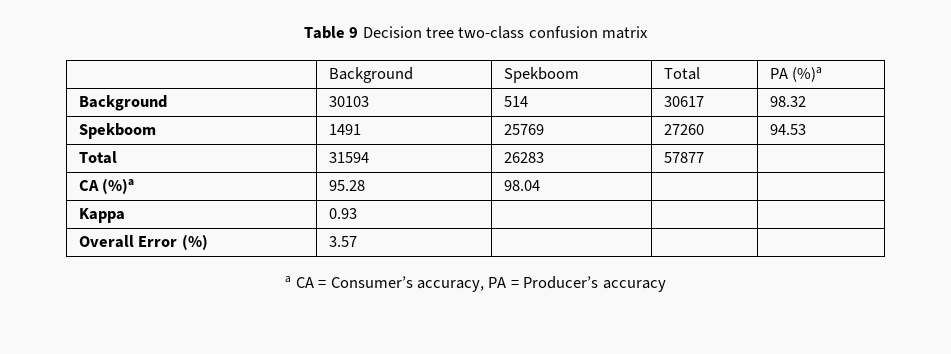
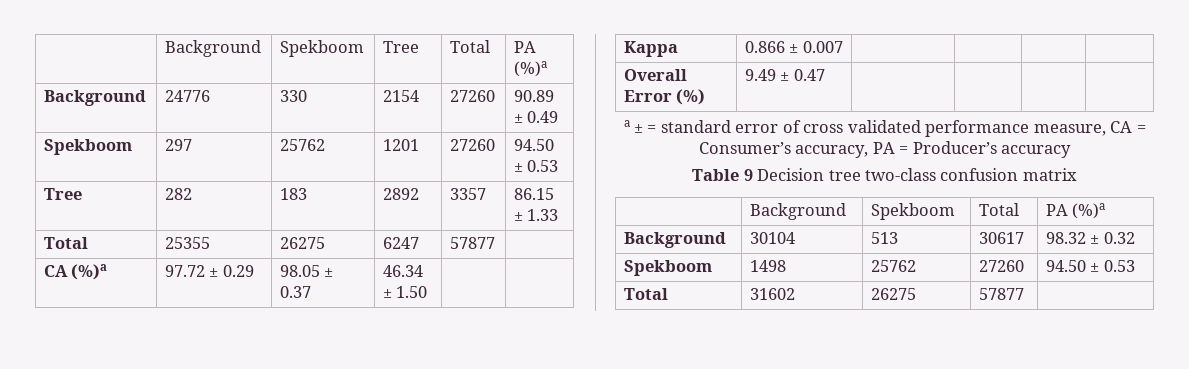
(303, 32) none -> [165,40,262,57] [280,40,365,57] [383,41,420,53] [450,40,491,53] [514,41,537,53] [514,61,548,77] [44,90,147,106] [165,90,211,102] [280,90,308,102] [383,90,420,102] [450,90,496,102] [514,90,555,102] [514,111,559,123] [44,139,133,155] [165,139,193,151] [280,139,326,151] [383,139,420,151] [450,139,496,151] [514,139,555,151] [514,160,559,172] [44,188,83,200] [165,188,193,200] [280,188,308,200] [383,188,420,200] [450,188,487,200] [514,188,555,200] [514,209,559,221] [44,237,89,249] [165,237,211,249] [280,237,326,249] [383,237,420,249] [450,237,496,249] [44,264,108,280] [165,265,254,277] [280,265,334,277] [280,286,312,298] [383,265,424,277] [383,286,428,298] [624,41,679,57] [745,41,843,53] [624,69,688,81] [624,89,706,105] [745,69,825,81] [623,120,1146,137] [698,141,1072,158] | Background | Spekboom | Tree | Total | PA (%)a // Background | 24776 | 330 | 2154 | 27260 | 90.89 ± 0.49 // Spekboom | 297 | 25762 | 1201 | 27260 | 94.50 ± 0.53 // Tree | 282 | 183 | 2892 | 3357 | 86.15 ± 1.33 // Total | 25355 | 26275 | 6247 | 57877 | // CA (%)a | 97.72 ± 0.29 | 98.05 ± 0.37 | 46.34 ± 1.50 | | // Kappa | 0.866 ± 0.007 | | | | // Overall Error (%) | 9.49 ± 0.47 | | | | // a ± = standard error of cross validated performance measure, CA = Consumer’s accuracy, PA = Producer’s accuracy //
[328,96,369,107] [503,96,528,107] 30103 | 514 -> [750,232,796,244] [871,232,899,244] 30104 | 513
[78,123,156,139] [328,124,361,135] [503,124,544,135] [663,124,704,135] [769,124,806,135] [78,151,117,164] [328,152,369,163] [503,152,544,163] [663,152,704,163] [78,178,135,194] [328,180,365,191] [503,180,540,191] [78,208,125,223] [328,208,357,219] [78,234,208,250] [328,236,357,247] [285,276,666,292] // Spekboom | 1491 | 25769 | 27260 | 94.53 // Total | 31594 | 26283 | 57877 | // CA (%)a | 95.28 | 98.04 | | // Kappa | 0.93 | | | // Overall Error (%) | 3.57 | | | // a CA = Consumer’s accuracy, PA = Producer’s accuracy -> [1090,232,1135,244] [624,260,713,276] [750,260,787,272] [871,260,917,272] [979,260,1025,272] [1046,260,1135,272] [624,288,669,300] [750,288,796,300] [871,288,917,300] [979,288,1025,300] ± 0.32 // Spekboom | 1498 | 25762 | 27260 | 94.50 ± 0.53 // Total | 31602 | 26275 | 57877 |

